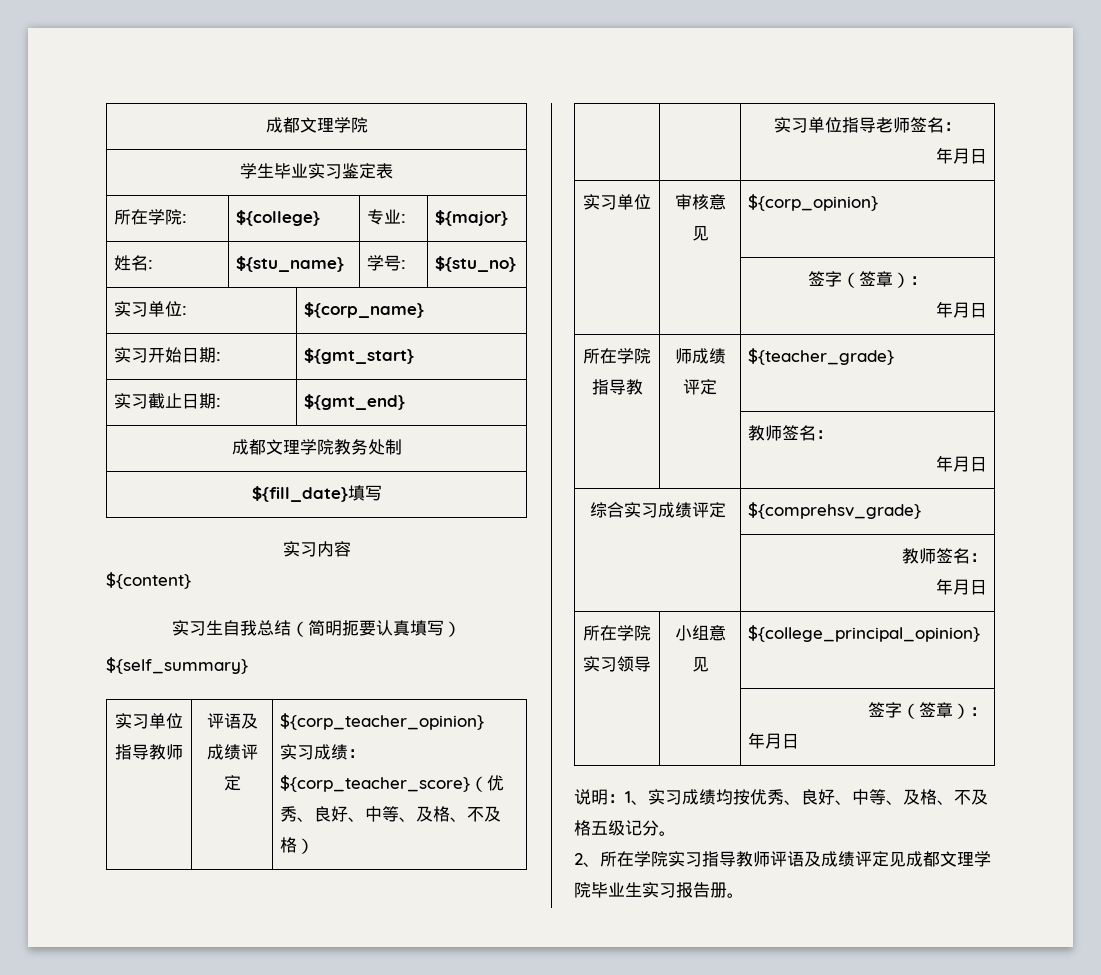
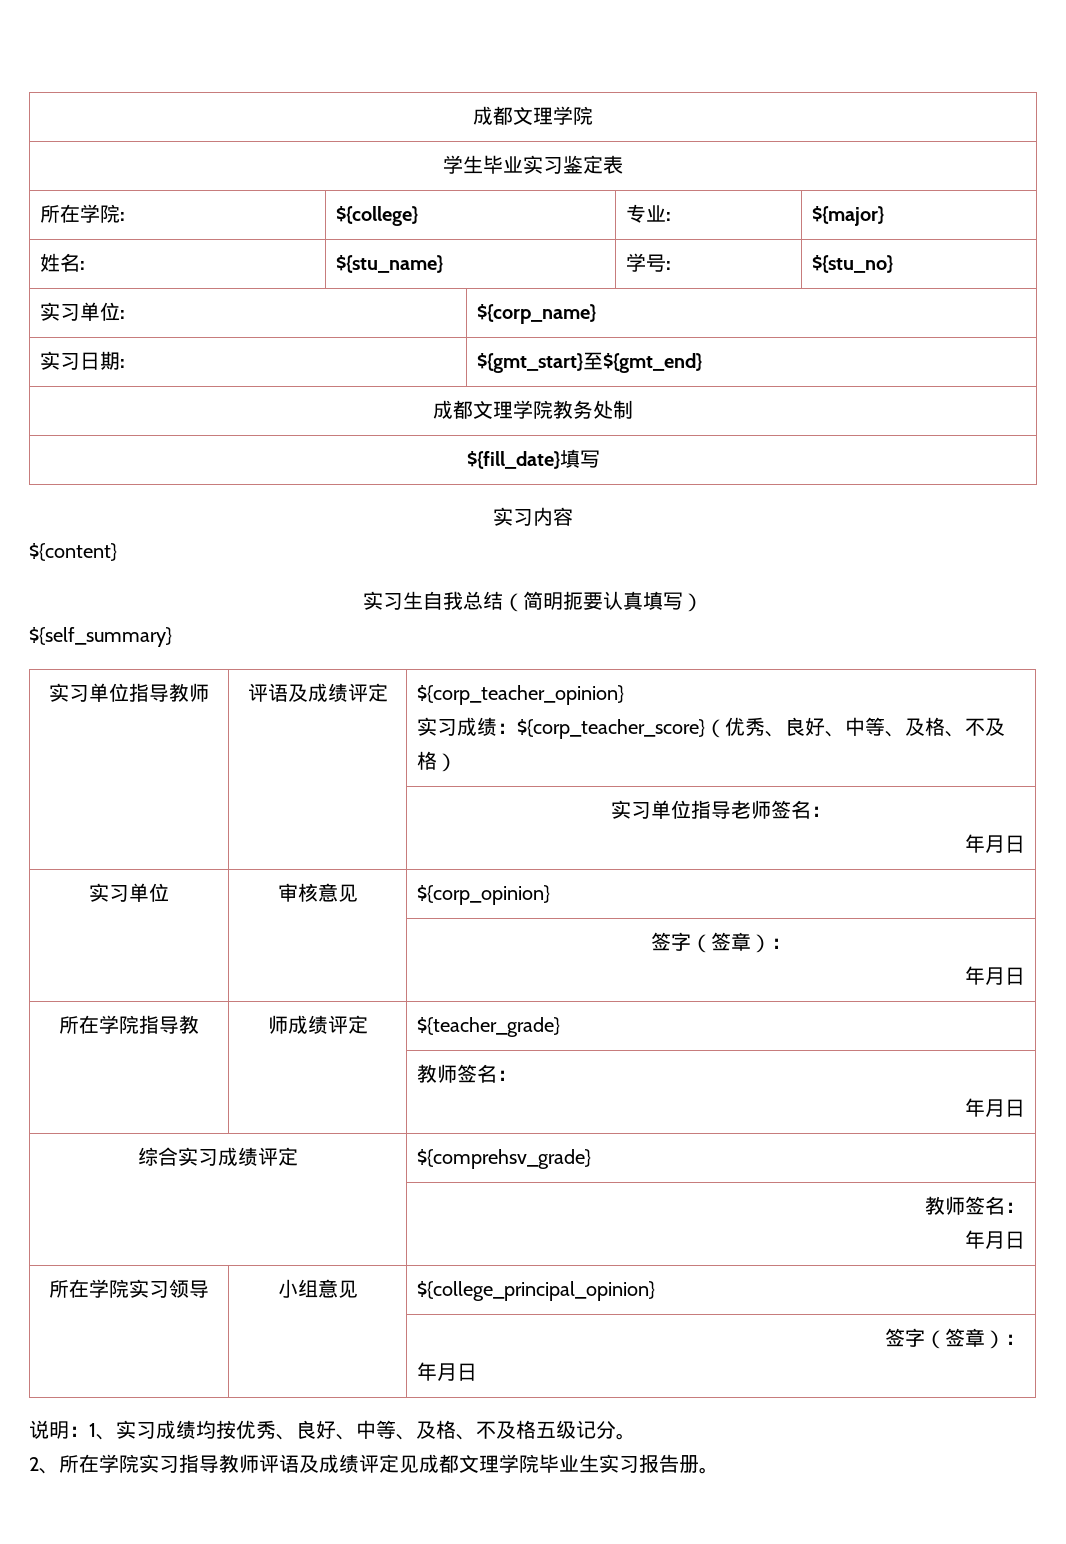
[148,347,183,363] 开始 -> (81, 361) none
[114,393,222,409] // 实习截止日期: | -> [583,352,604,370] 至

